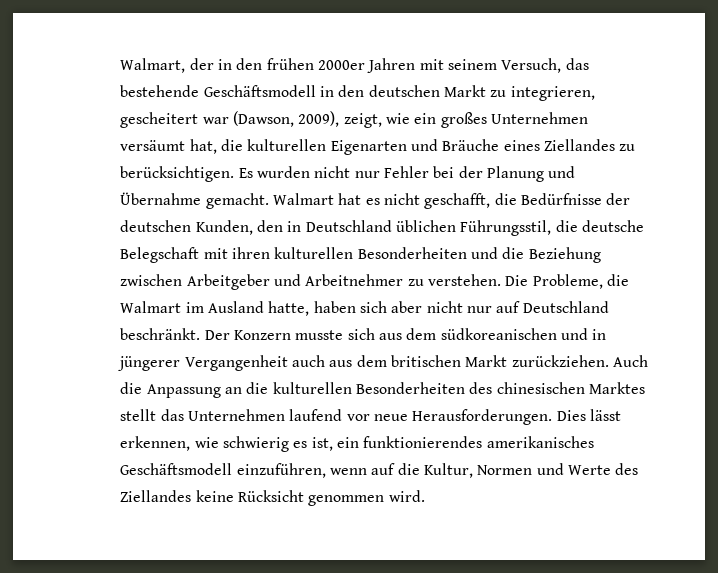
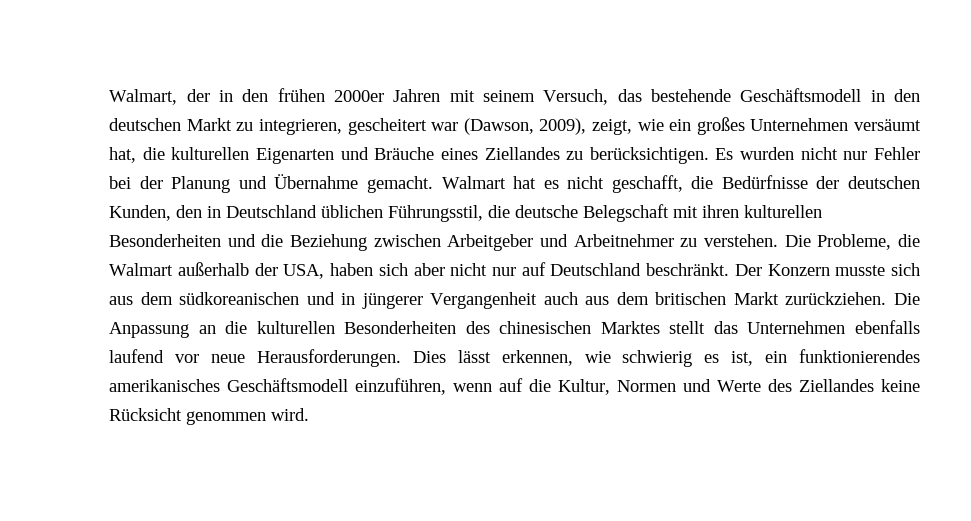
[185,301,310,316] im Ausland hatte, -> [177,262,325,279] außerhalb der USA,
[612,355,648,367] [120,382,143,394] Auch die -> [893,293,920,305] Die
(285, 415) none -> [855,320,921,334] ebenfalls

